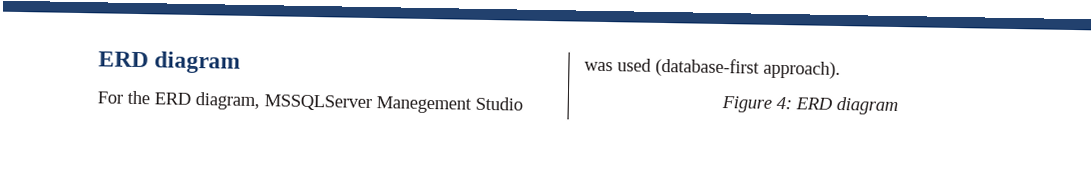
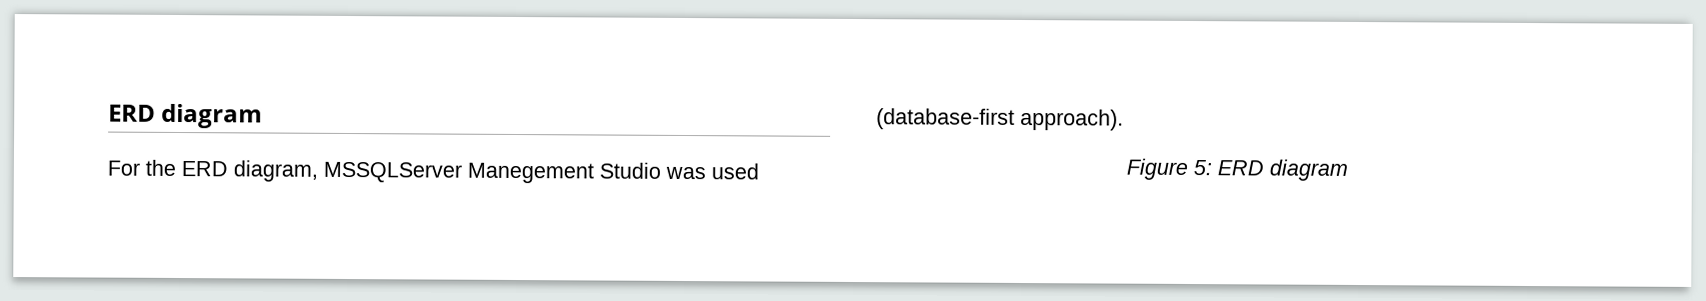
[776,96,792,110] 4: -> [1192,160,1212,176] 5:

